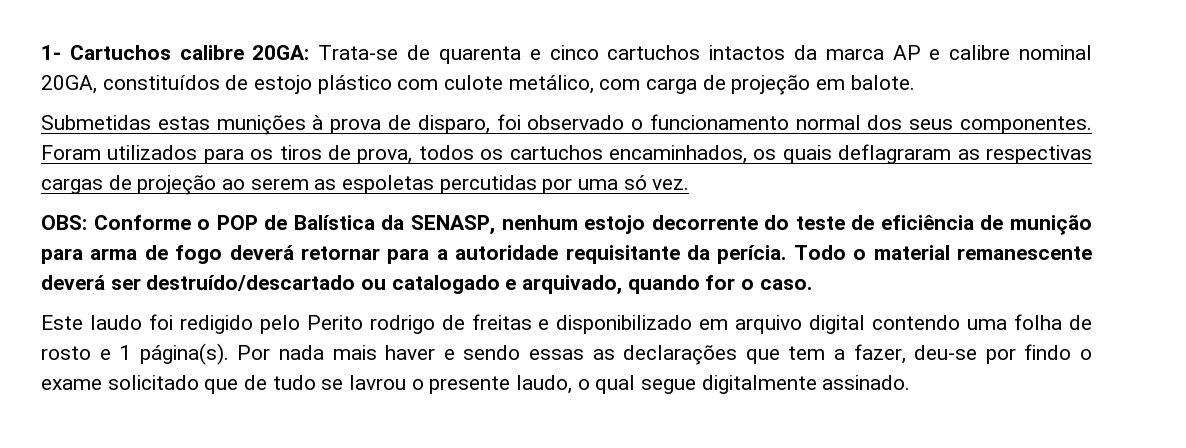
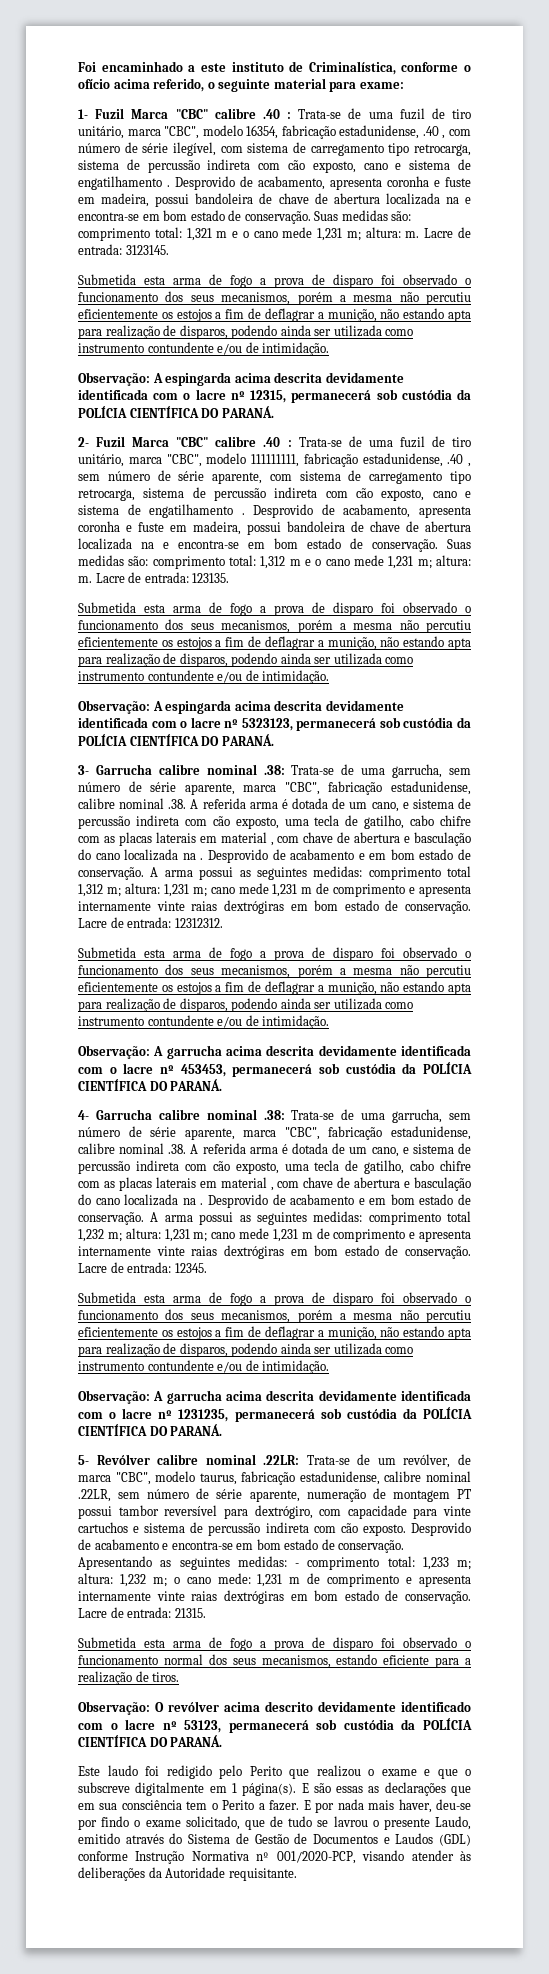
[41,45,1092,64] [41,75,915,95] [41,115,490,135] 1- Cartuchos calibre 20GA: Trata-se de quarenta e cinco cartuchos intactos da marca AP e calibre nominal 20GA, constituídos de estojo plástico com culote metálico, com carga de projeção em balote. // Submetidas estas munições à prova de disparo, -> [78,61,471,75] [78,78,404,92] [78,108,472,120] [78,125,471,139] [78,142,471,156] [78,159,472,173] [78,176,471,190] [78,193,472,207] [78,210,412,224] [78,227,472,241] [78,244,169,255] [78,274,471,288] [78,291,471,305] [78,308,471,322] [78,325,414,339] [78,342,330,356] [78,372,404,386] [78,389,471,403] [78,406,274,418] [78,436,471,448] [78,453,471,467] [78,470,471,484] [78,487,471,501] [78,504,471,518] [78,521,471,535] [78,538,471,552] [78,555,471,569] [78,572,230,583] [78,602,471,616] [78,619,471,633] [78,636,471,650] [78,653,414,667] [78,670,330,684] [78,700,404,714] [78,717,471,731] [78,734,274,746] [78,764,472,778] [78,781,471,795] [78,798,471,812] [78,815,471,829] [78,832,472,846] [78,849,471,863] [78,866,471,880] [78,883,471,897] [78,900,471,914] [78,917,223,928] [78,947,471,961] [78,964,471,978] [78,981,471,995] [78,998,414,1012] [78,1015,330,1029] [78,1045,471,1059] [78,1062,473,1077] [78,1079,223,1091] [78,1109,472,1123] [78,1126,471,1140] [78,1143,471,1157] [78,1160,471,1174] [78,1177,472,1191] [78,1194,471,1208] [78,1211,471,1225] [78,1228,471,1242] [78,1245,471,1259] [78,1262,207,1273] [78,1292,471,1306] [78,1309,471,1323] [78,1326,471,1340] [78,1343,414,1357] [78,1360,330,1374] [78,1390,471,1404] [78,1407,472,1422] [78,1424,223,1436] [78,1454,471,1468] [78,1471,471,1485] [78,1488,471,1502] [78,1505,471,1519] [78,1522,471,1536] [78,1539,405,1553] [78,1556,471,1570] [78,1573,471,1587] [78,1590,471,1604] [78,1607,206,1618] [78,1637,373,1651] Foi encaminhado a este instituto de Criminalística, conforme o ofício acima referido, o seguinte material para exame: // 1- Fuzil Marca "CBC" calibre .40 : Trata-se de uma fuzil de tiro unitário, marca "CBC", modelo 16354, fabricação estadunidense, .40 , com número de série ilegível, com sistema de carregamento tipo retrocarga, sistema de percussão indireta com cão exposto, cano e sistema de engatilhamento . Desprovido de acabamento, apresenta coronha e fuste em madeira, possui bandoleira de chave de abertura localizada na e encontra-se em bom estado de conservação. Suas medidas são: comprimento total: 1,321 m e o cano mede 1,231 m; altura: m. Lacre de entrada: 3123145. // Submetida esta arma de fogo a prova de disparo foi observado o funcionamento dos seus mecanismos, porém a mesma não percutiu eficientemente os estojos a fim de deflagrar a munição, não estando apta para realização de disparos, podendo ainda ser utilizada como instrumento contundente e/ou de intimidação. // Observação: A espingarda acima descrita devidamente identificada com o lacre nº 12315, permanecerá sob custódia da POLÍCIA CIENTÍFICA DO PARANÁ. // 2- Fuzil Marca "CBC" calibre .40 : Trata-se de uma fuzil de tiro unitário, marca "CBC", modelo 111111111, fabricação estadunidense, .40 , sem número de série aparente, com sistema de carregamento tipo retrocarga, sistema de percussão indireta com cão exposto, cano e sistema de engatilhamento . Desprovido de acabamento, apresenta coronha e fuste em madeira, possui bandoleira de chave de abertura localizada na e encontra-se em bom estado de conservação. Suas medidas são: comprimento total: 1,312 m e o cano mede 1,231 m; altura: m. Lacre de entrada: 123135. // Submetida esta arma de fogo a prova de disparo foi observado o funcionamento dos seus mecanismos, porém a mesma não percutiu eficientemente os estojos a fim de deflagrar a munição, não estando apta para realização de disparos, podendo ainda ser utilizada como instrumento contundente e/ou de intimidação. // Observação: A espingarda acima descrita devidamente identificada com o lacre nº 5323123, permanecerá sob custódia da POLÍCIA CIENTÍFICA DO PARANÁ. // 3- Garrucha calibre nominal .38: Trata-se de uma garrucha, sem número de série aparente, marca "CBC", fabricação estadunidense, calibre nominal .38. A referida arma é dotada de um cano, e sistema de percussão indireta com cão exposto, uma tecla de gatilho, cabo chifre com as placas laterais em material , com chave de abertura e basculação do cano localizada na . Desprovido de acabamento e em bom estado de conservação. A arma possui as seguintes medidas: comprimento total 1,312 m; altura: 1,231 m; cano mede 1,231 m de comprimento e apresenta internamente vinte raias dextrógiras em bom estado de conservação. Lacre de entrada: 12312312. // Submetida esta arma de fogo a prova de disparo foi observado o funcionamento dos seus mecanismos, porém a mesma não percutiu eficientemente os estojos a fim de deflagrar a munição, não estando apta para realização de disparos, podendo ainda ser utilizada como instrumento contundente e/ou de intimidação. // Observação: A garrucha acima descrita devidamente identificada com o lacre nº 453453, permanecerá sob custódia da POLÍCIA CIENTÍFICA DO PARANÁ. // 4- Garrucha calibre nominal .38: Trata-se de uma garrucha, sem número de série aparente, marca "CBC", fabricação estadunidense, calibre nominal .38. A referida arma é dotada de um cano, e sistema de percussão indireta com cão exposto, uma tecla de gatilho, cabo chifre com as placas laterais em material , com chave de abertura e basculação do cano localizada na . Desprovido de acabamento e em bom estado de conservação. A arma possui as seguintes medidas: comprimento total 1,232 m; altura: 1,231 m; cano mede 1,231 m de comprimento e apresenta internamente vinte raias dextrógiras em bom estado de conservação. Lacre de entrada: 12345. // Submetida esta arma de fogo a prova de disparo foi observado o funcionamento dos seus mecanismos, porém a mesma não percutiu eficientemente os estojos a fim de deflagrar a munição, não estando apta para realização de disparos, podendo ainda ser utilizada como instrumento contundente e/ou de intimidação. // Observação: A garrucha acima descrita devidamente identificada com o lacre nº 1231235, permanecerá sob custódia da POLÍCIA CIENTÍFICA DO PARANÁ. // 5- Revólver calibre nominal .22LR: Trata-se de um revólver, de marca "CBC", modelo taurus, fabricação estadunidense, calibre nominal .22LR, sem número de série aparente, numeração de montagem PT possui tambor reversível para dextrógiro, com capacidade para vinte cartuchos e sistema de percussão indireta com cão exposto. Desprovido de acabamento e encontra-se em bom estado de conservação. Apresentando as seguintes medidas: - comprimento total: 1,233 m; altura: 1,232 m; o cano mede: 1,231 m de comprimento e apresenta internamente vinte raias dextrógiras em bom estado de conservação. Lacre de entrada: 21315. // Submetida esta arma de fogo a prova de disparo
[959,116,1092,134] [41,144,1092,164] [41,175,690,195] [41,215,1092,235] [41,245,1092,264] [41,275,812,295] componentes. Foram utilizados para os tiros de prova, todos os cartuchos encaminhados, os quais deflagraram as respectivas cargas de projeção ao serem as espoletas percutidas por uma só vez. // OBS: Conforme o POP de Balística da SENASP, nenhum estojo decorrente do teste de eficiência de munição para arma de fogo deverá retornar para a autoridade requisitante da perícia. Todo o material remanescente deverá ser destruído/descartado ou catalogado e arquivado, quando for o caso. -> [261,1654,471,1668] [78,1671,180,1685] [78,1701,471,1715] [78,1718,472,1733] [78,1735,223,1747] mecanismos, estando eficiente para a realização de tiros. // Observação: O revólver acima descrito devidamente identificado com o lacre nº 53123, permanecerá sob custódia da POLÍCIA CIENTÍFICA DO PARANÁ.
[369,314,1092,334] [41,343,906,365] rodrigo de freitas e disponibilizado em arquivo digital contendo uma folha de rosto e 1 página(s). Por nada mais haver e sendo essas as declarações que tem a fazer, -> [289,1765,471,1779] [78,1782,472,1796] [78,1799,432,1813] que realizou o exame e que o subscreve digitalmente em 1 página(s). E são essas as declarações que em sua consciência tem o Perito a fazer. E por nada mais haver,
[107,375,199,390] solicitado -> [185,1816,240,1830] solicitado,
[516,375,911,394] laudo, o qual segue digitalmente assinado. -> [435,1816,472,1830] [78,1833,471,1846] [78,1850,471,1864] [78,1867,297,1881] Laudo, emitido através do Sistema de Gestão de Documentos e Laudos (GDL) conforme Instrução Normativa nº 001/2020-PCP, visando atender às deliberações da Autoridade requisitante.

